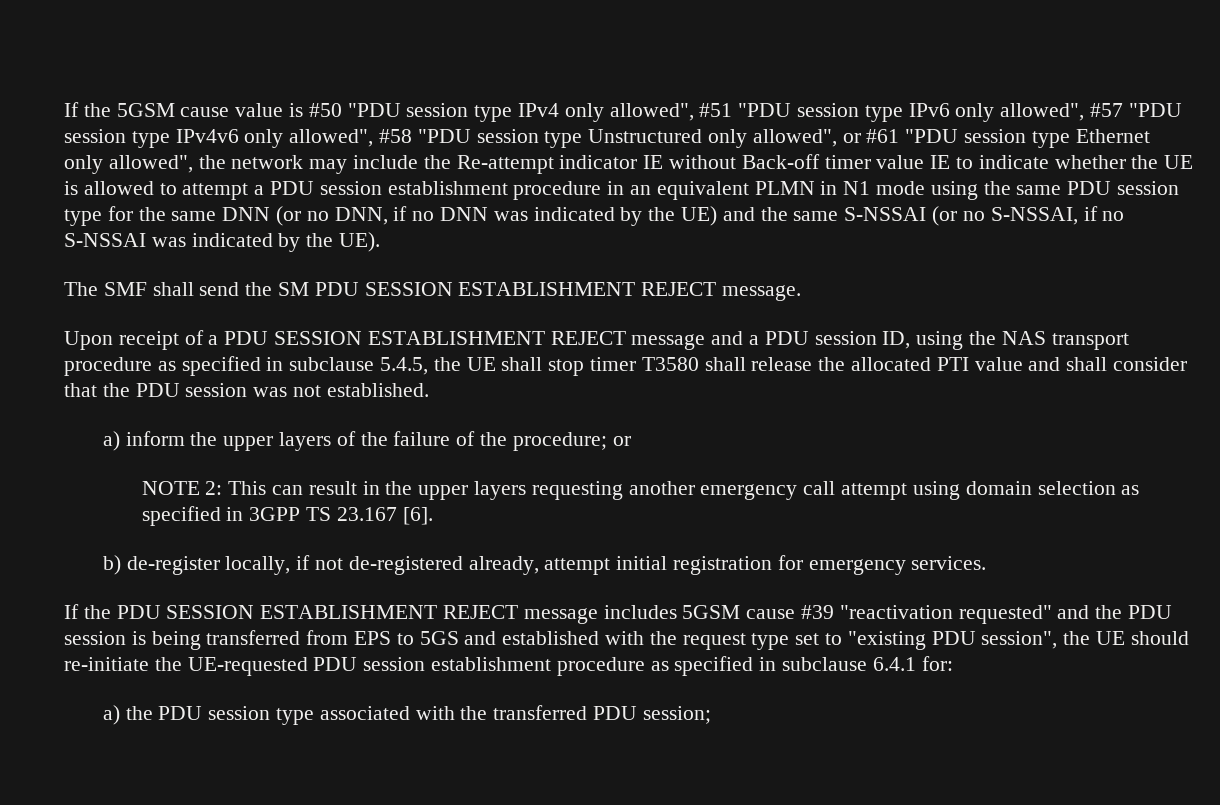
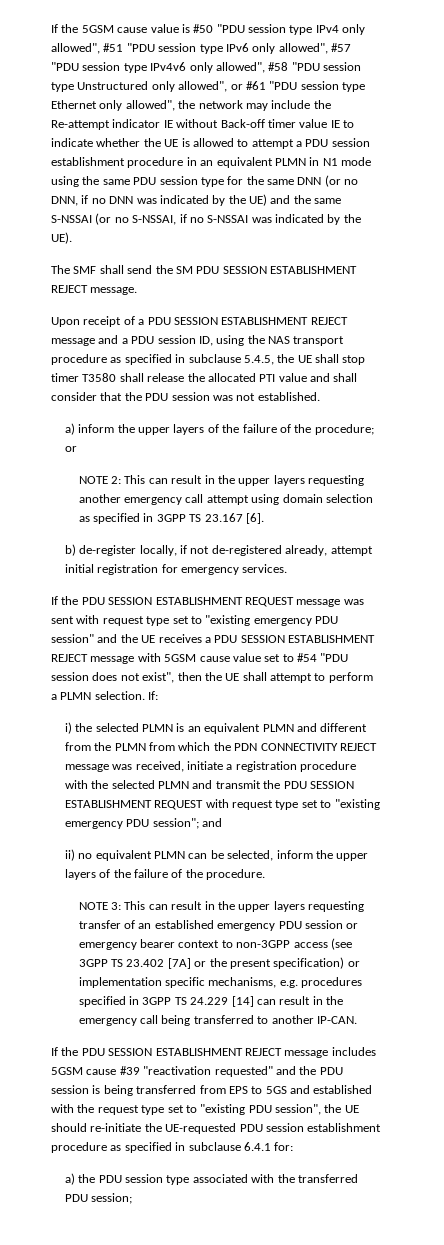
(987, 563) none -> [51,596,364,607] [51,615,338,626] [51,634,375,643] [51,653,349,664] [51,672,373,683] [51,691,159,700] [64,722,368,734] [64,742,377,751] [64,761,357,772] [64,780,354,789] [64,799,380,810] [64,818,222,829] [64,849,369,861] [64,869,266,880] [78,901,365,912] [78,920,359,931] [78,938,352,950] [78,957,360,969] [78,977,363,988] [78,996,344,1007] [78,1015,357,1026] // If the PDU SESSION ESTABLISHMENT REQUEST message was sent with request type set to "existing emergency PDU session" and the UE receives a PDU SESSION ESTABLISHMENT REJECT message with 5GSM cause value set to #54 "PDU session does not exist", then the UE shall attempt to perform a PLMN selection. If: // i) the selected PLMN is an equivalent PLMN and different from the PLMN from which the PDN CONNECTIVITY REJECT message was received, initiate a registration procedure with the selected PLMN and transmit the PDU SESSION ESTABLISHMENT REQUEST with request type set to "existing emergency PDU session"; and // ii) no equivalent PLMN can be selected, inform the upper layers of the failure of the procedure. // NOTE 3: This can result in the upper layers requesting transfer of an established emergency PDU session or emergency bearer context to non-3GPP access (see 3GPP TS 23.402 [7A] or the present specification) or implementation specific mechanisms, e.g. procedures specified in 3GPP TS 24.229 [14] can result in the emergency call being transferred to another IP-CAN.

